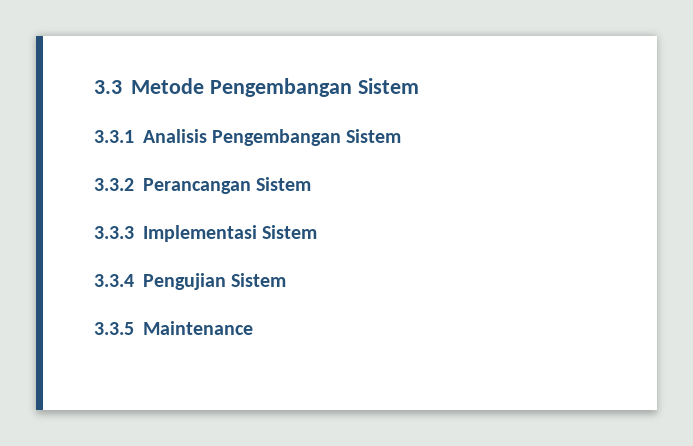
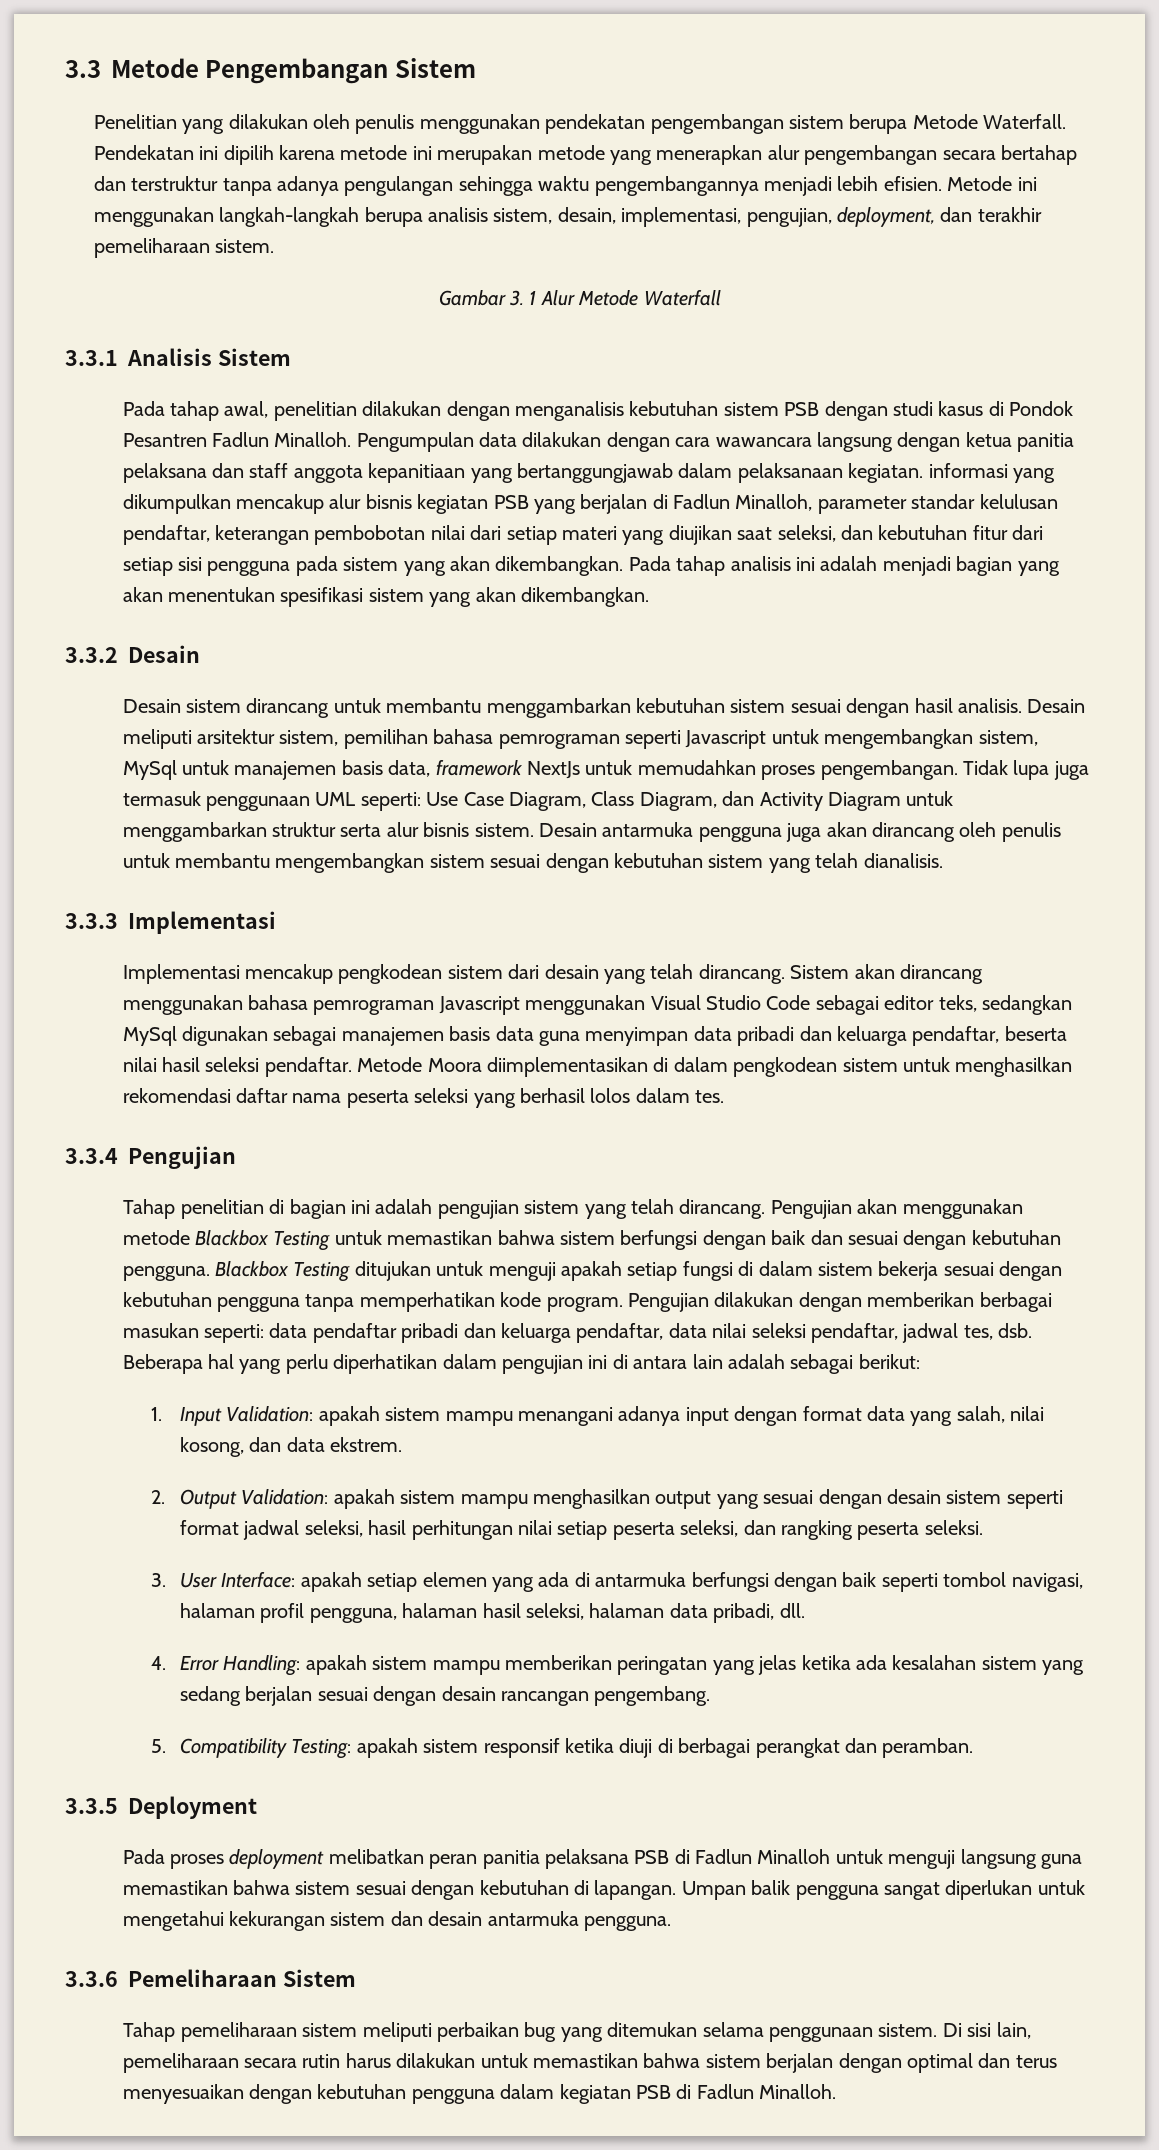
(419, 86) none -> [93,114,1067,134] [93,145,1077,165] [93,176,1037,196] [93,207,1042,227] [93,238,275,258] [438,290,721,306] // Penelitian yang dilakukan oleh penulis menggunakan pendekatan pengembangan sistem berupa Metode Waterfall. Pendekatan ini dipilih karena metode ini merupakan metode yang menerapkan alur pengembangan secara bertahap dan terstruktur tanpa adanya pengulangan sehingga waktu pengembangannya menjadi lebih efisien. Metode ini menggunakan langkah-langkah berupa analisis sistem, desain, implementasi, pengujian, deployment, dan terakhir pemeliharaan sistem. // Gambar 3. 1 Alur Metode Waterfall
[212,129,402,146] [94,177,312,194] [94,225,318,242] [94,273,287,290] [94,321,253,335] Pengembangan Sistem // 3.3.2 Perancangan Sistem // 3.3.3 Implementasi Sistem // 3.3.4 Pengujian Sistem // 3.3.5 Maintenance -> [217,348,291,366] [122,401,1074,421] [122,432,1075,452] [122,463,1055,483] [122,494,1058,514] [122,525,1044,545] [122,556,1060,576] [122,587,649,607] [65,645,200,663] [122,698,1086,718] [122,729,1038,749] [122,760,1089,780] [122,791,954,811] [122,822,1061,842] [122,853,943,873] [65,911,276,934] [122,964,983,984] [122,995,1072,1015] [122,1026,1067,1046] [122,1057,1073,1077] [122,1088,725,1108] [65,1146,236,1169] [122,1199,1023,1219] [122,1230,1061,1251] [122,1261,1063,1282] [122,1292,1052,1312] [122,1323,1033,1343] [122,1354,920,1374] [151,1406,1045,1426] [180,1437,403,1457] [151,1489,1063,1509] [180,1520,983,1540] [151,1572,1083,1592] [180,1603,805,1623] [151,1655,1085,1676] [180,1686,711,1706] [151,1738,974,1759] [65,1796,257,1819] [122,1849,1083,1869] [122,1880,1085,1900] [122,1911,671,1931] [65,1969,356,1987] [122,2022,1031,2042] [122,2053,1057,2073] [122,2084,837,2104] Sistem // Pada tahap awal, penelitian dilakukan dengan menganalisis kebutuhan sistem PSB dengan studi kasus di Pondok Pesantren Fadlun Minalloh. Pengumpulan data dilakukan dengan cara wawancara langsung dengan ketua panitia pelaksana dan staff anggota kepanitiaan yang bertanggungjawab dalam pelaksanaan kegiatan. informasi yang dikumpulkan mencakup alur bisnis kegiatan PSB yang berjalan di Fadlun Minalloh, parameter standar kelulusan pendaftar, keterangan pembobotan nilai dari setiap materi yang diujikan saat seleksi, dan kebutuhan fitur dari setiap sisi pengguna pada sistem yang akan dikembangkan. Pada tahap analisis ini adalah menjadi bagian yang akan menentukan spesifikasi sistem yang akan dikembangkan. // 3.3.2 Desain // Desain sistem dirancang untuk membantu menggambarkan kebutuhan sistem sesuai dengan hasil analisis. Desain meliputi arsitektur sistem, pemilihan bahasa pemrograman seperti Javascript untuk mengembangkan sistem, MySql untuk manajemen basis data, framework NextJs untuk memudahkan proses pengembangan. Tidak lupa juga termasuk penggunaan UML seperti: Use Case Diagram, Class Diagram, dan Activity Diagram untuk menggambarkan struktur serta alur bisnis sistem. Desain antarmuka pengguna juga akan dirancang oleh penulis untuk membantu mengembangkan sistem sesuai dengan kebutuhan sistem yang telah dianalisis. // 3.3.3 Implementasi // Implementasi mencakup pengkodean sistem dari desain yang telah dirancang. Sistem akan dirancang menggunakan bahasa pemrograman Javascript menggunakan Visual Studio Code sebagai editor teks, sedangkan MySql digunakan sebagai manajemen basis data guna menyimpan data pribadi dan keluarga pendaftar, beserta nilai hasil seleksi pendaftar. Metode Moora diimplementasikan di dalam pengkodean sistem untuk menghasilkan rekomendasi daftar nama peserta seleksi yang berhasil lolos dalam tes. // 3.3.4 Pengujian // Tahap penelitian di bagian ini adalah pengujian sistem yang telah dirancang. Pengujian akan menggunakan metode Blackbox Testing untuk memastikan bahwa sistem berfungsi dengan baik dan sesuai dengan kebutuhan pengguna. Blackbox Testing ditujukan untuk menguji apakah setiap fungsi di dalam sistem bekerja sesuai dengan kebutuhan pengguna tanpa memperhatikan kode program. Pengujian dilakukan dengan memberikan berbagai masukan seperti: data pendaftar pribadi dan keluarga pendaftar, data nilai seleksi pendaftar, jadwal tes, dsb. Beberapa hal yang perlu diperhatikan dalam pengujian ini di antara lain adalah sebagai berikut: // 1. Input Validation: apakah sistem mampu menangani adanya input dengan format data yang salah, nilai kosong, dan data ekstrem. // 2. Output Validation: apakah sistem mampu menghasilkan output yang sesuai dengan desain sistem seperti format jadwal seleksi, hasil perhitungan nilai setiap peserta seleksi, dan rangking peserta seleksi. // 3. User Interface: apakah setiap elemen yang ada di antarmuka berfungsi dengan baik seperti tombol navigasi, halaman profil pengguna, halaman hasil seleksi, halaman data pribadi, dll. // 4. Error Handling: apakah sistem mampu memberikan peringatan yang jelas ketika ada kesalahan sistem yang sedang berjalan sesuai dengan desain rancangan pengembang. // 5. Compatibility Testing: apakah sistem responsif ketika diuji di berbagai perangkat dan peramban. // 3.3.5 Deployment // Pada proses deployment melibatkan peran panitia pelaksana PSB di Fadlun Minalloh untuk menguji langsung guna memastikan bahwa sistem sesuai dengan kebutuhan di lapangan. Umpan balik pengguna sangat diperlukan untuk mengetahui kekurangan sistem dan desain antarmuka pengguna. // 3.3.6 Pemeliharaan Sistem // Tahap pemeliharaan sistem meliputi perbaikan bug yang ditemukan selama penggunaan sistem. Di sisi lain, pemeliharaan secara rutin harus dilakukan untuk memastikan bahwa sistem berjalan dengan optimal dan terus menyesuaikan dengan kebutuhan pengguna dalam kegiatan PSB di Fadlun Minalloh.

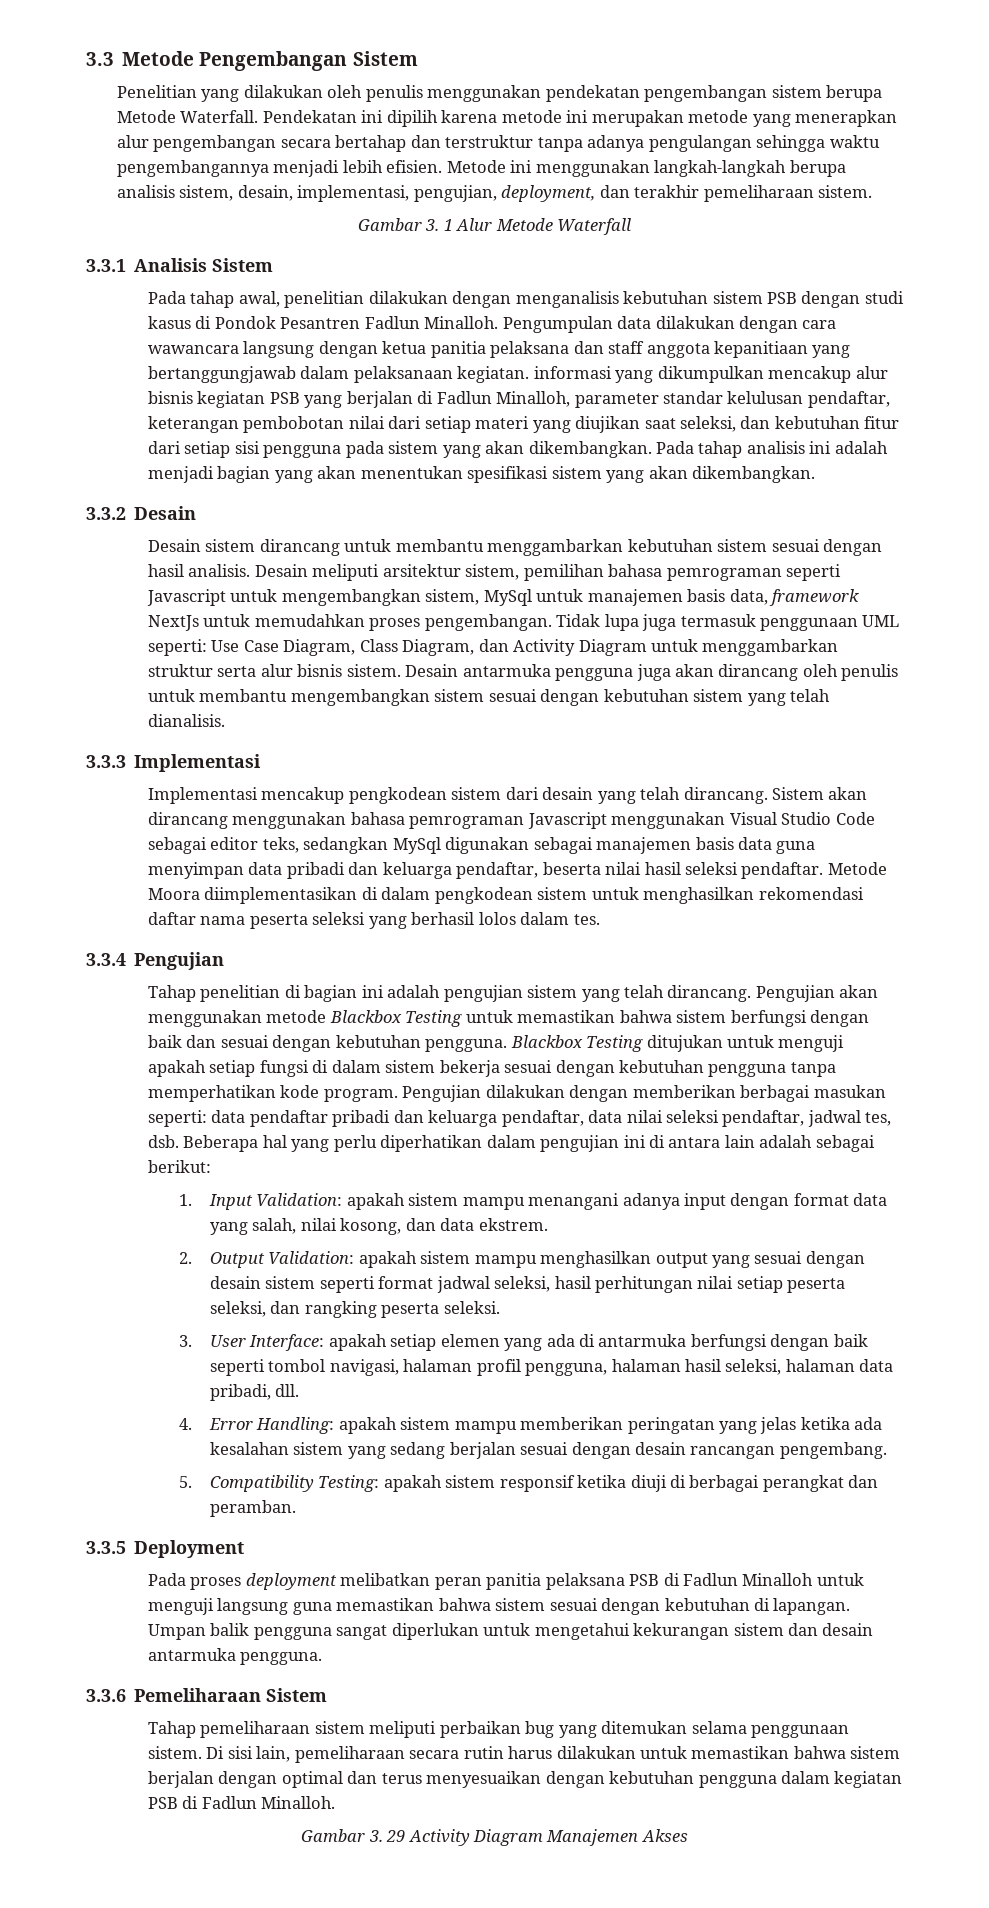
(837, 2091) none -> [301,1829,688,1846] // Gambar 3. 29 Activity Diagram Manajemen Akses

